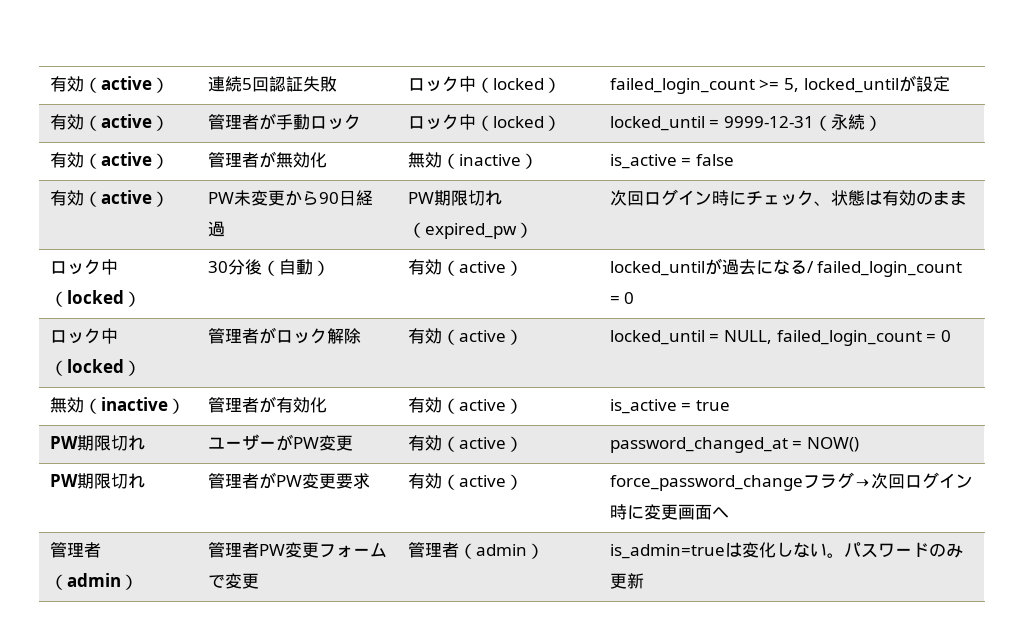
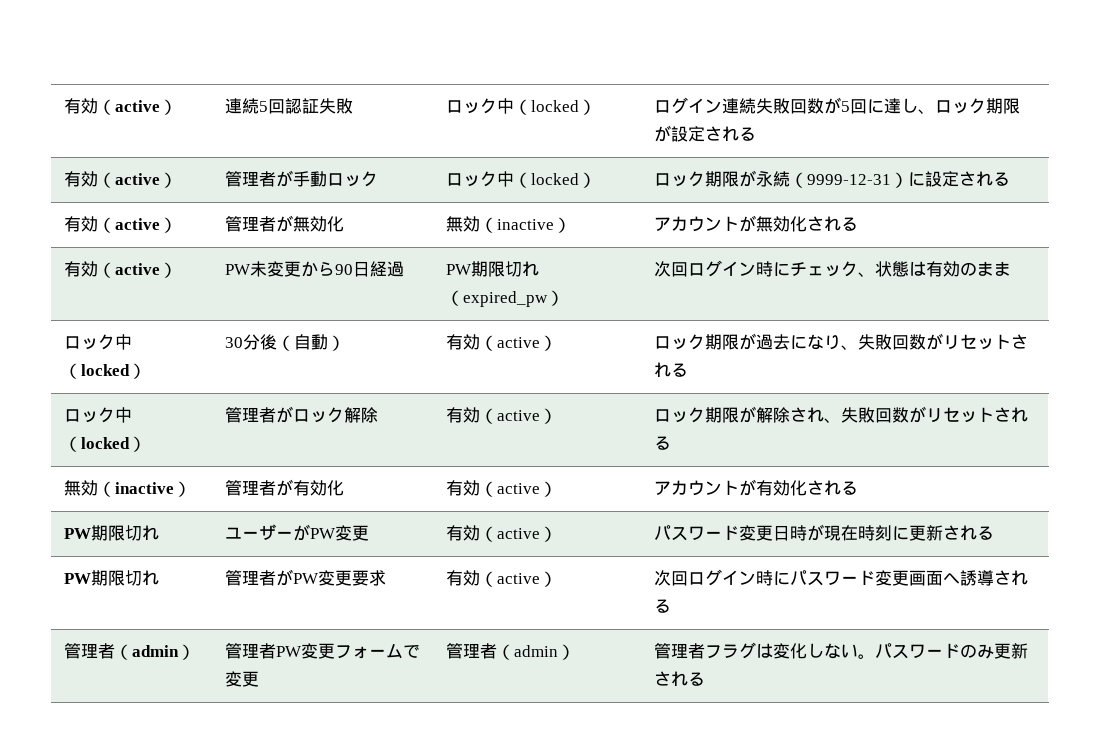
[609,78,899,94] failed_login_count >= 5, locked_until -> [654,97,1021,114] ログイン連続失敗回数が5回に達し、ロック期限
(950, 84) none -> [705,126,757,141] される
[609,114,882,131] locked_until = 9999-12-31（永続） -> [654,170,1011,188] ロック期限が永続（9999-12-31）に設定される
[609,154,734,169] is_active = false -> [654,215,859,232] アカウントが無効化される
[609,258,963,277] [609,292,635,304] locked_untilが過去になる/ failed_login_count = 0 -> [654,333,1029,350] [654,362,689,377] ロック期限が過去になり、失敗回数がリセットされる
[609,330,951,346] locked_until = NULL, failed_login_count = 0 -> [654,406,1029,423] [654,436,672,450] ロック期限が解除され、失敗回数がリセットされる
[609,399,730,414] is_active = true -> [654,479,859,496] アカウントが有効化される
[609,437,859,453] password_changed_at = NOW() -> [654,524,995,541] パスワード変更日時が現在時刻に更新される
[609,472,973,491] [609,504,644,520] force_password_changeフラグ→次回ログイン時に -> [654,569,876,586] 次回ログイン時にパスワード
(729, 512) none -> [960,570,1029,586] [654,599,672,613] 誘導される
[609,544,725,559] is_admin=true -> [654,642,757,659] 管理者フラグ
(644, 581) none -> [654,671,706,686] される

